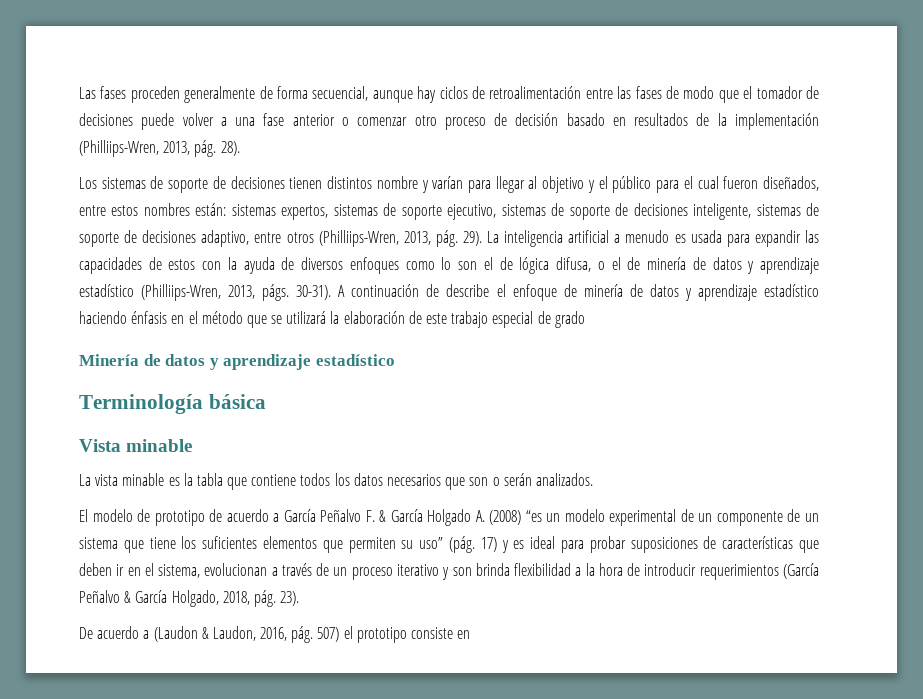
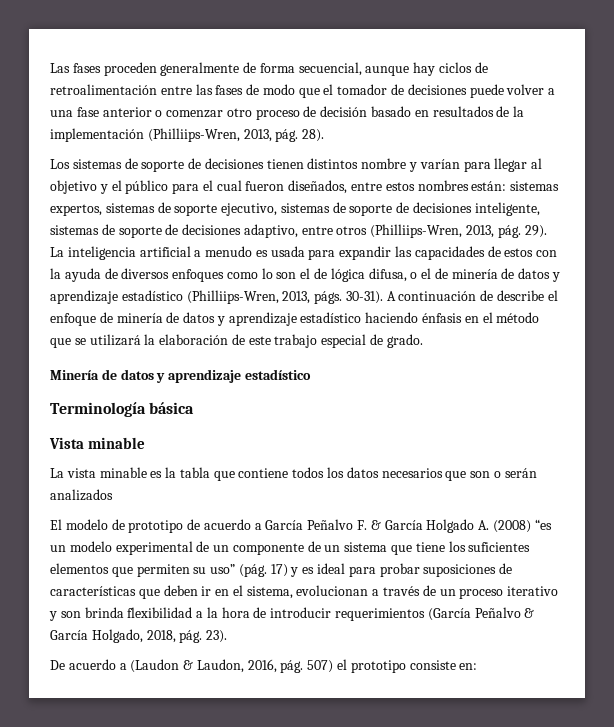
[554,311,585,328] grado -> [386,334,423,348] grado.
[535,473,593,486] analizados. -> [50,489,113,501] analizados
[457,630,471,639] en -> [459,663,478,670] en:

